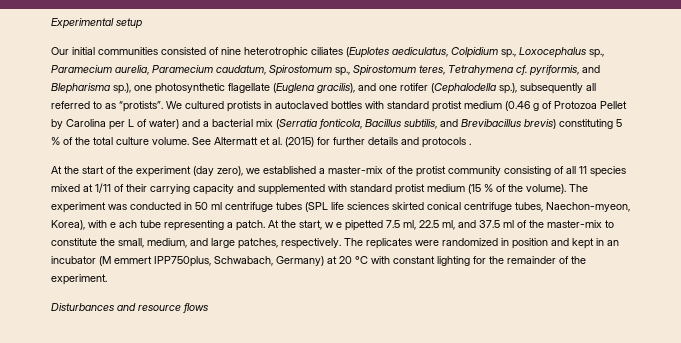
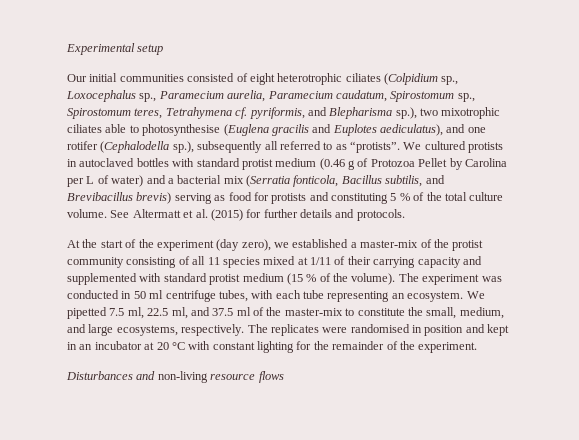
[221,47,241,55] nine -> [249,73,275,85] eight
[346,47,498,58] (Euplotes aediculatus, Colpidium -> [384,73,438,85] (Colpidium
[134,83,355,94] one photosynthetic flagellate (Euglena gracilis), -> [420,107,501,119] [67,124,443,136] two mixotrophic ciliates able to photosynthesise (Euglena gracilis and Euplotes aediculatus),
(556, 124) none -> [174,192,329,204] serving as food for protists and
[422,137,471,148] protocols . -> [356,209,405,221] protocols.
[276,202,630,212] [51,220,342,231] tubes (SPL life sciences skirted conical centrifuge tubes, Naechon-myeon, Korea), with e ach tube representing a patch. At the start, w e -> [218,290,485,302] tubes, with each tube representing an ecosystem. We
[238,238,278,249] patches, -> [116,325,178,336] ecosystems,
[442,238,498,246] randomized -> [350,324,410,333] randomised
[99,256,324,267] (M emmert IPP750plus, Schwabach, Germany) -> (142, 345) none
(136, 307) none -> [157,371,208,383] non-living

